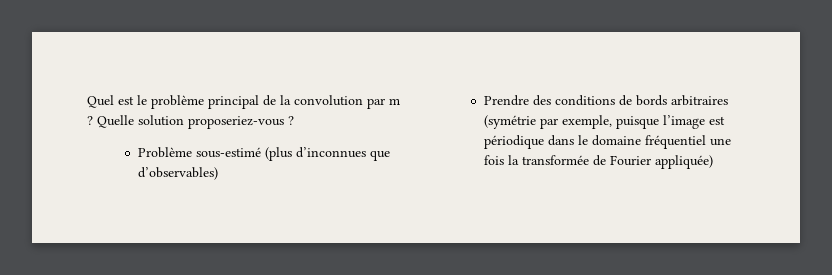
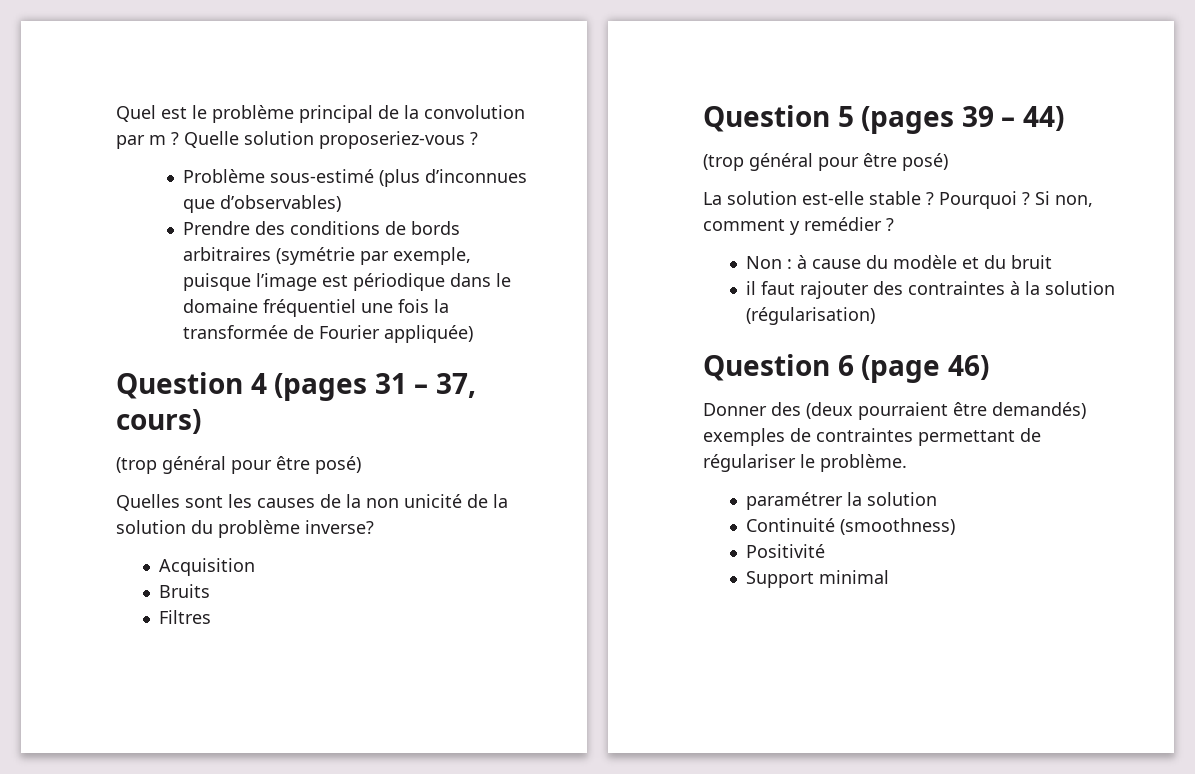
(714, 162) none -> [116,372,476,401] [116,409,201,434] [116,456,361,474] [116,494,508,511] [116,520,374,538] [159,558,256,576] [159,584,211,598] [159,610,212,624] [703,105,1064,134] [703,153,948,171] [703,191,1093,209] [703,217,894,235] [746,255,1053,269] [746,281,1116,299] [746,307,876,325] [703,354,989,383] [703,402,1086,420] [703,428,1041,446] [703,454,907,472] [746,492,938,510] [746,518,956,535] [746,544,826,558] [746,570,890,588] // Question 4 (pages 31 – 37, cours) // (trop général pour être posé) // Quelles sont les causes de la non unicité de la solution du problème inverse? // Acquisition // Bruits // Filtres // Question 5 (pages 39 – 44) // (trop général pour être posé) // La solution est-elle stable ? Pourquoi ? Si non, comment y remédier ? // Non : à cause du modèle et du bruit // il faut rajouter des contraintes à la solution (régularisation) // Question 6 (page 46) // Donner des (deux pourraient être demandés) exemples de contraintes permettant de régulariser le problème. // paramétrer la solution // Continuité (smoothness) // Positivité // Support minimal

